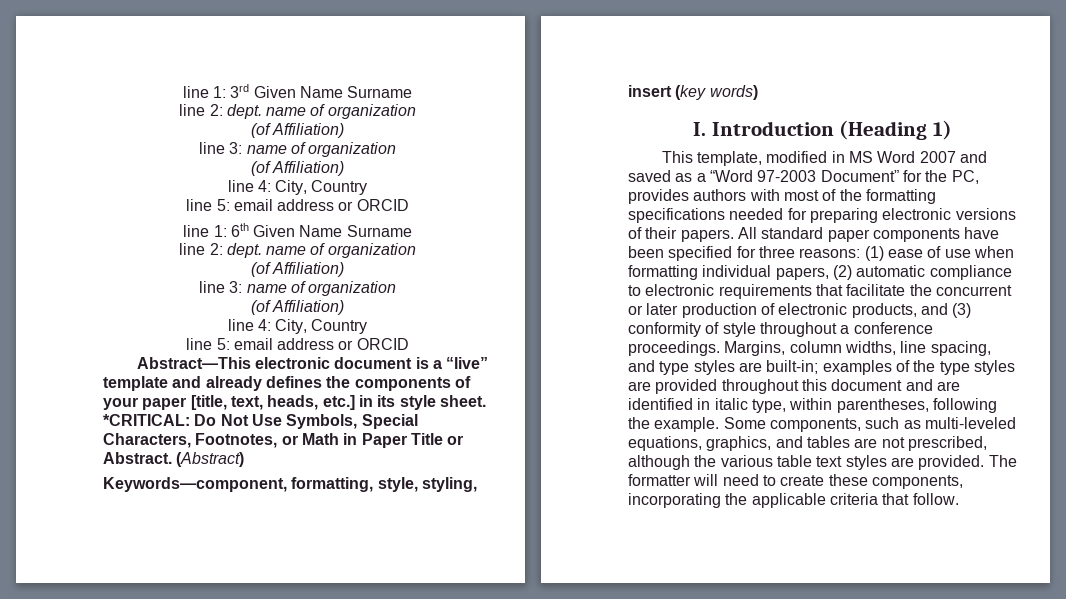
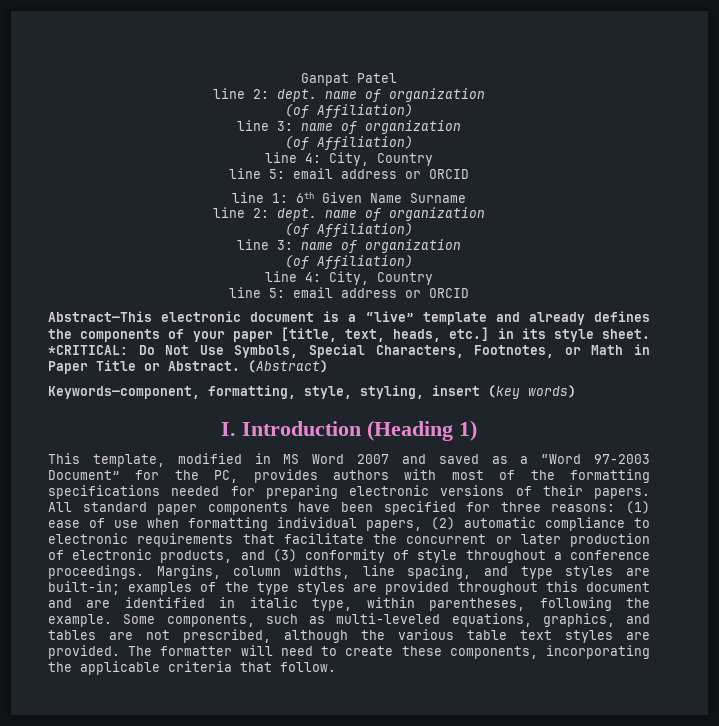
[182,84,413,98] line 1: 3rd Given Name Surname -> [301,73,397,86] Ganpat Patel

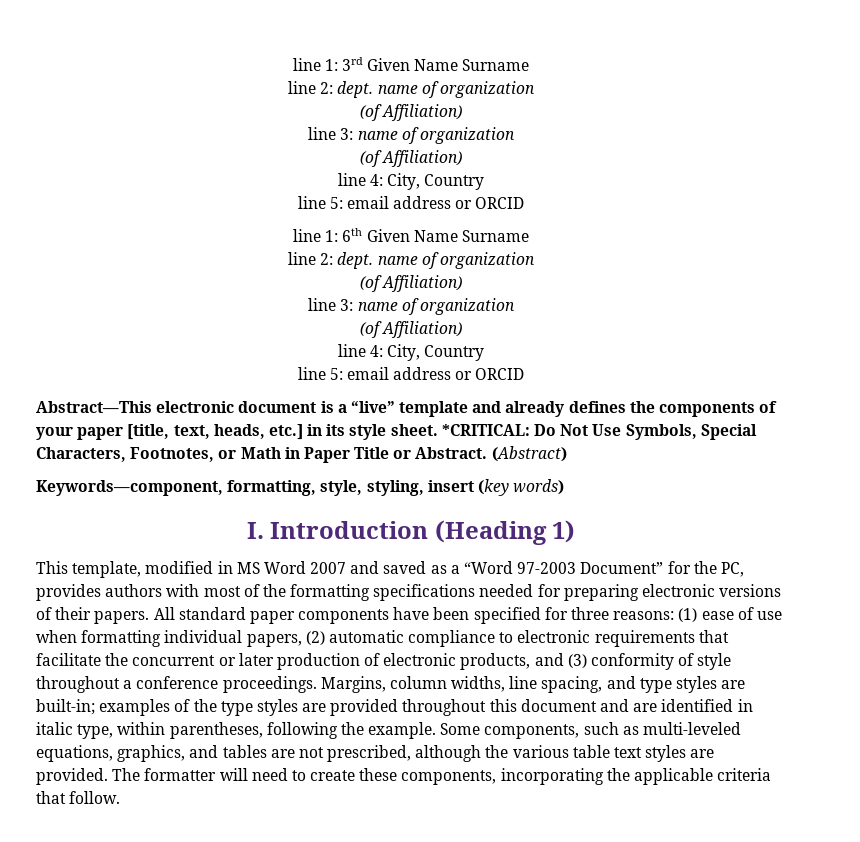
[301,73,397,86] Ganpat Patel -> [292,57,530,71] line 1: 3rd Given Name Surname

